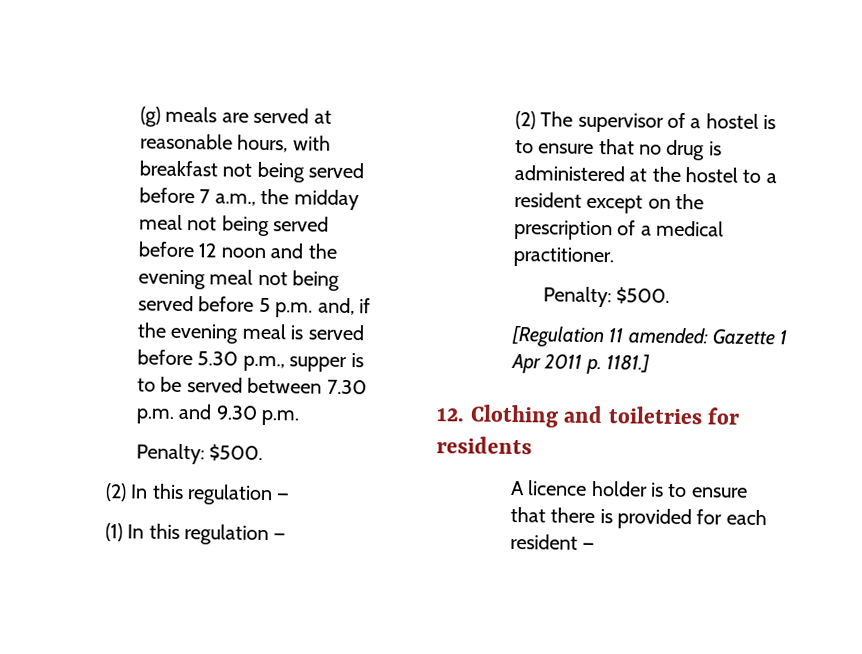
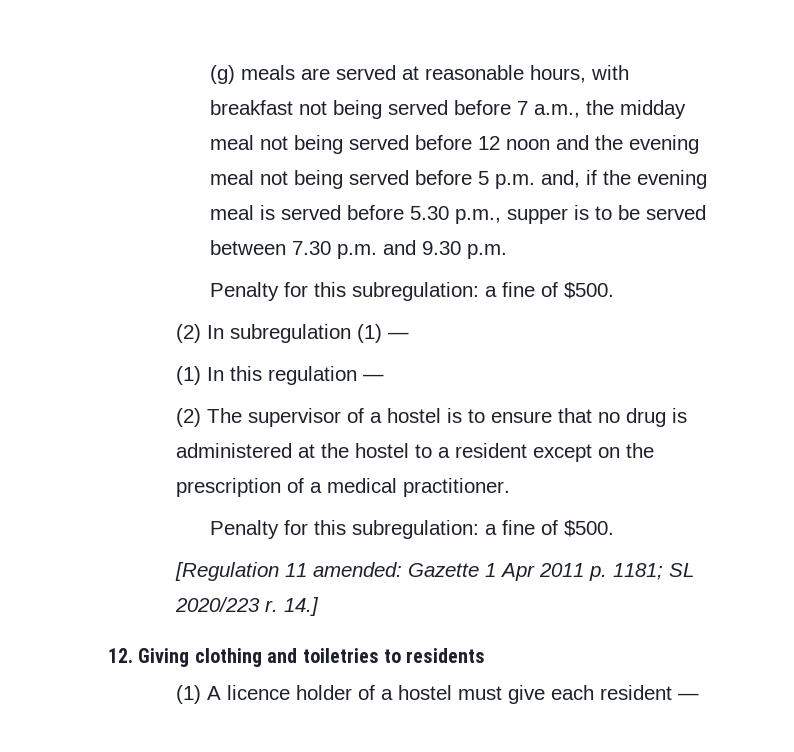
[136,443,205,465] Penalty: -> [210,282,559,301] Penalty for this subregulation: a fine of
[151,483,274,506] this regulation -> [230,324,383,343] subregulation (1)
[543,286,612,308] Penalty: -> [210,520,559,539] Penalty for this subregulation: a fine of
[606,354,651,373] 1181.] -> [613,563,695,580] [175,597,320,616] 1181; SL 2020/223 r. 14.]
[469,404,559,428] Clothing -> [138,648,262,667] Giving clothing
[707,407,741,425] for -> [384,649,401,663] to
(532, 445) none -> [176,685,202,704] (1)
[650,482,748,498] [509,506,723,530] is to ensure that there is provided for -> [358,685,546,704] of a hostel must give

